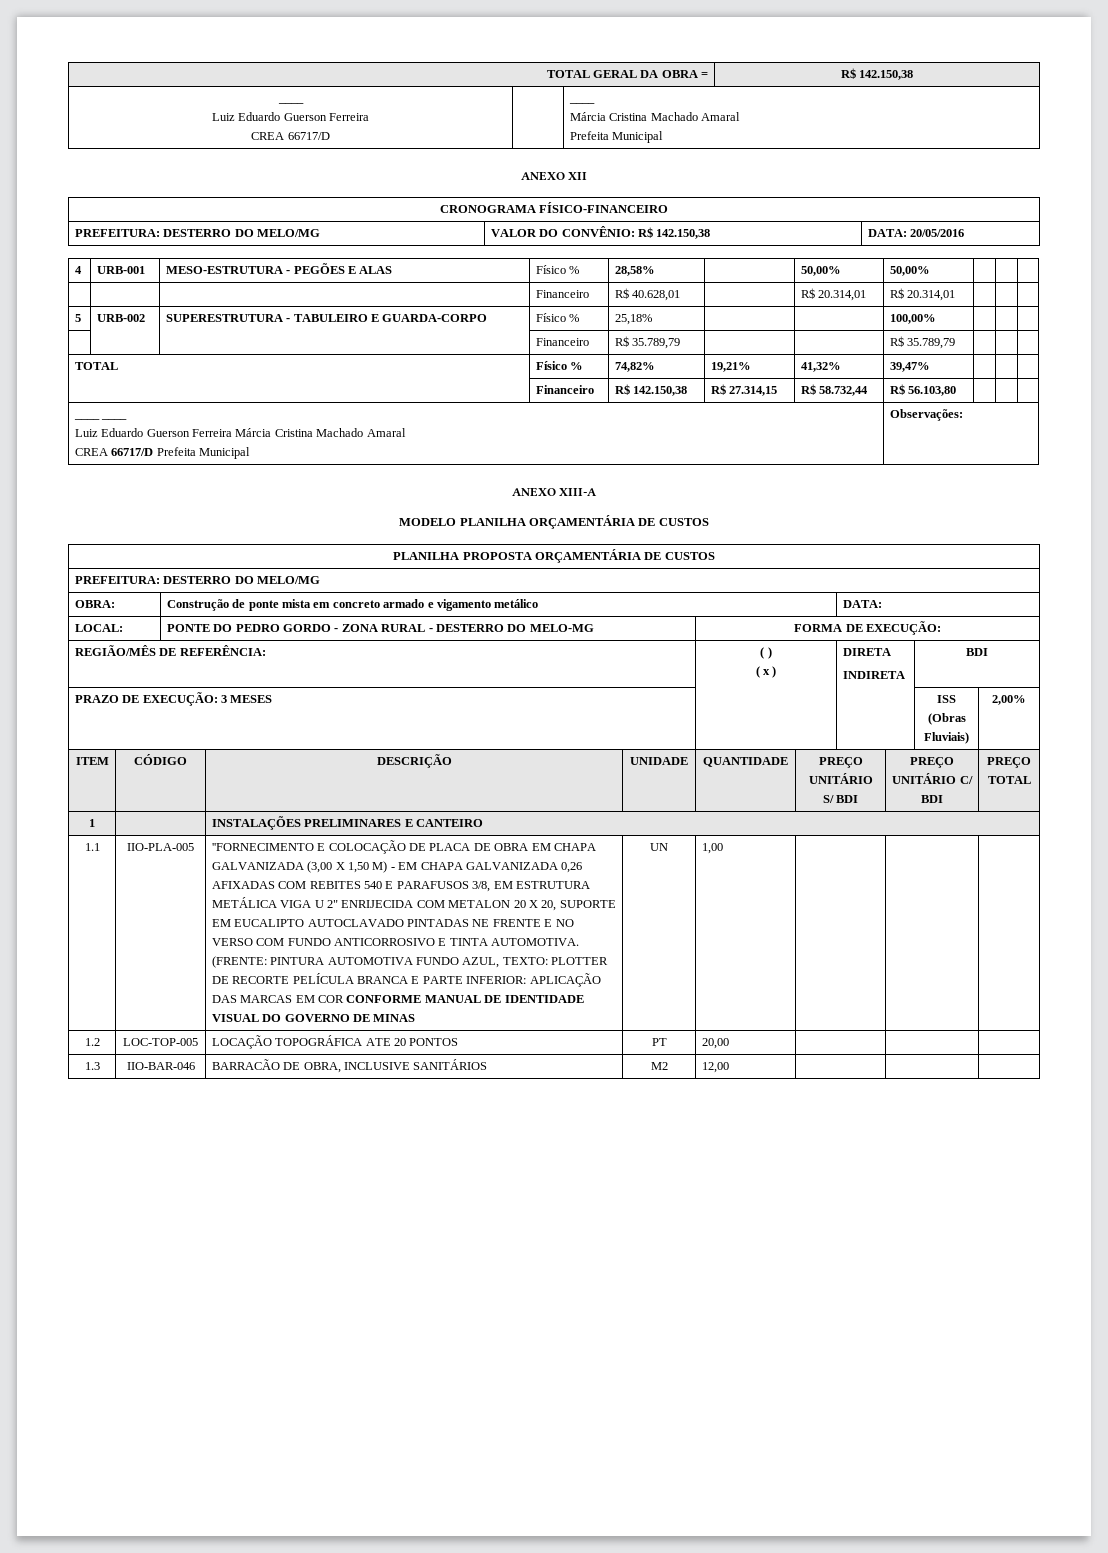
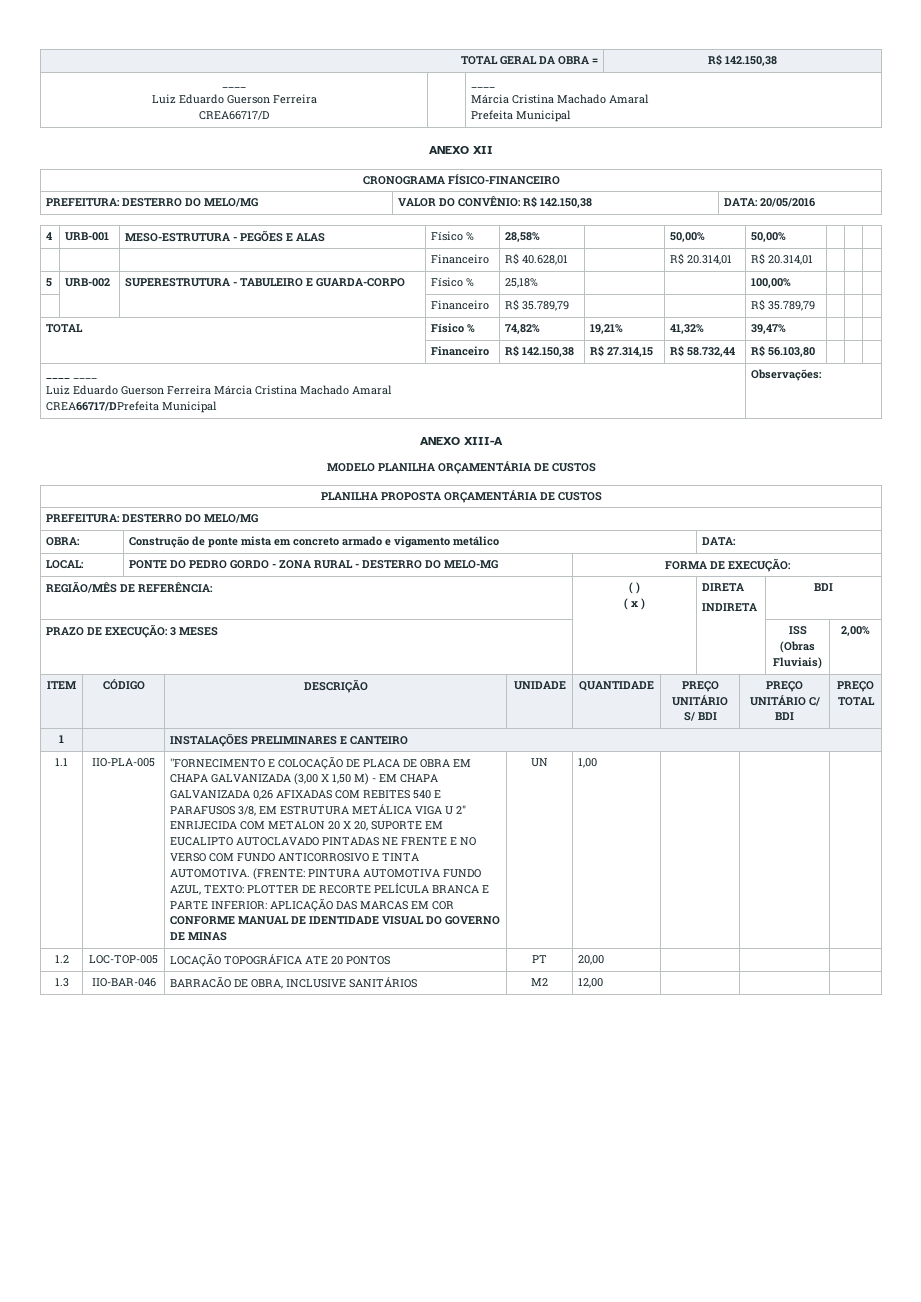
[251,132,330,140] CREA 66717/D -> [199,111,269,120] CREA66717/D
[74,447,196,456] CREA 66717/D Prefeita -> [46,401,160,411] CREA66717/DPrefeita

